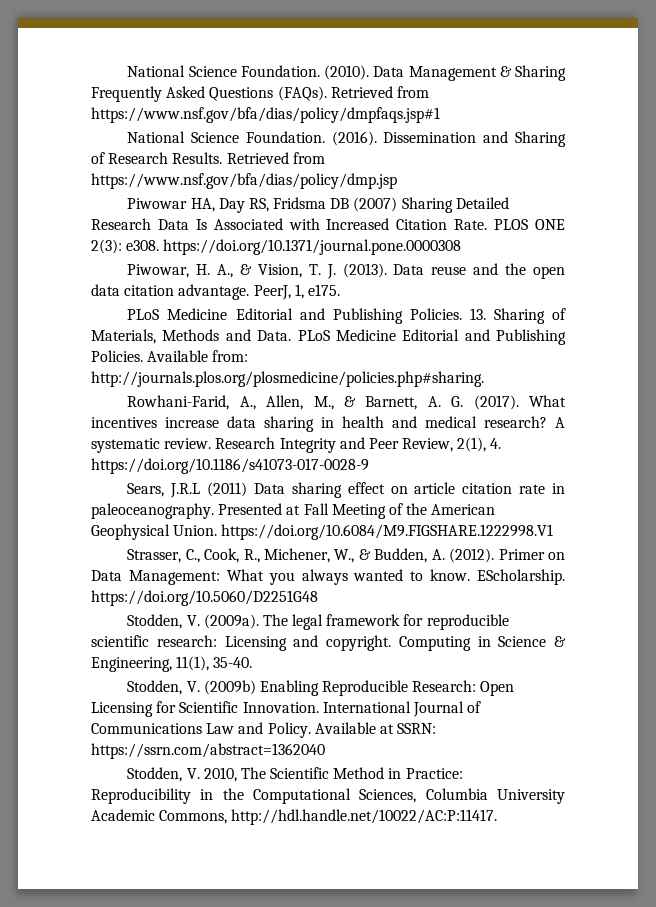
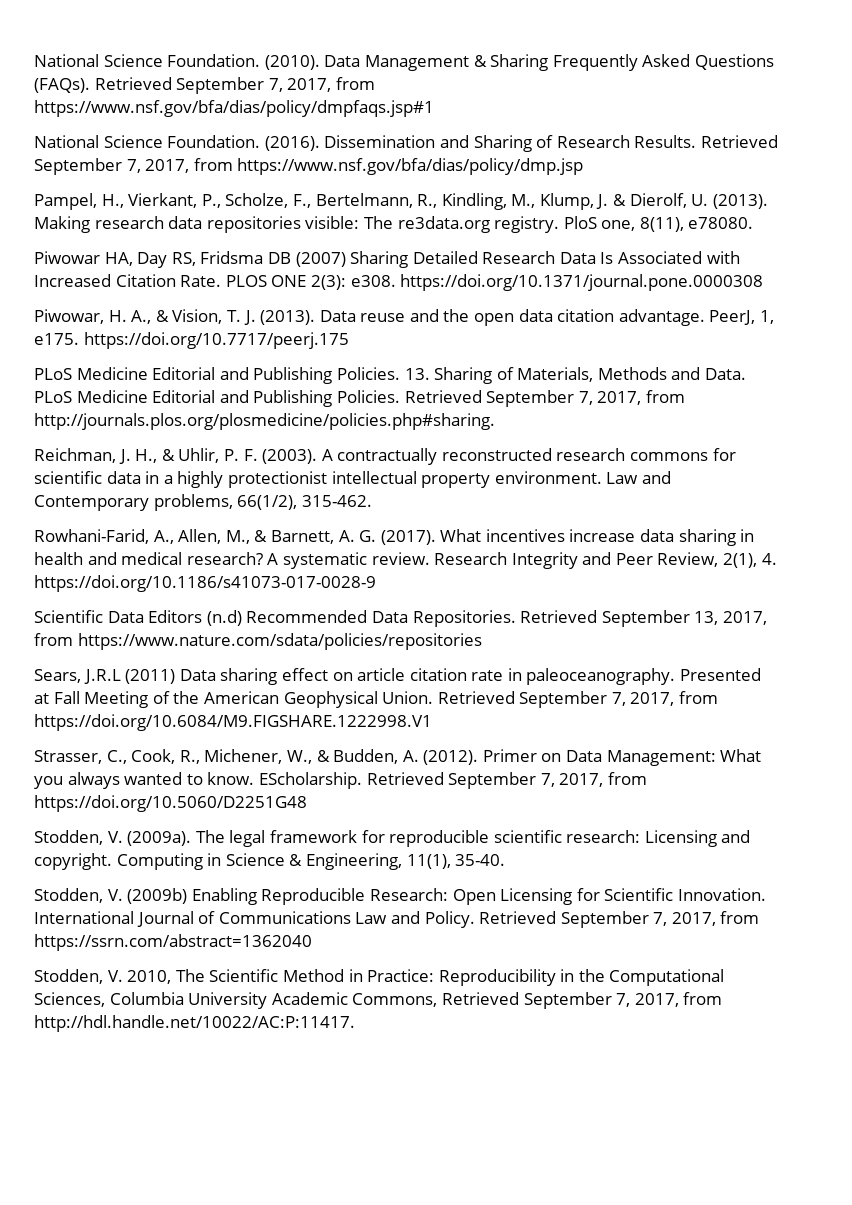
(393, 92) none -> [176,77,332,94] September 7, 2017,
(289, 158) none -> [34,158,190,175] September 7, 2017,
(397, 181) none -> [34,193,768,210] [34,216,754,233] // Pampel, H., Vierkant, P., Scholze, F., Bertelmann, R., Kindling, M., Klump, J. & Dierolf, U. (2013). Making research data repositories visible: The re3data.org registry. PloS one, 8(11), e78080.
(340, 290) none -> [83,332,349,349] https://doi.org/10.7717/peerj.175
[147,350,249,362] [91,371,484,387] Available from: http://journals.plos.org/plosmedicine/policies.php#sharing. -> [404,390,685,407] [34,413,495,430] [34,448,736,465] [34,471,671,488] [34,494,372,511] Retrieved September 7, 2017, from http://journals.plos.org/plosmedicine/policies.php#sharing. // Reichman, J. H., & Uhlir, P. F. (2003). A contractually reconstructed research commons for scientific data in a highly protectionist intellectual property environment. Law and Contemporary problems, 66(1/2), 315-462.
(369, 466) none -> [34,610,767,627] [34,633,482,650] // Scientific Data Editors (n.d) Recommended Data Repositories. Retrieved September 13, 2017, from https://www.nature.com/sdata/policies/repositories
(218, 530) none -> [437,691,719,708] Retrieved September 7, 2017, from
(565, 577) none -> [366,772,647,789] Retrieved September 7, 2017, from
[314,722,437,734] Available at SSRN: -> [479,911,760,928] Retrieved September 7, 2017, from
(228, 817) none -> [441,992,723,1009] Retrieved September 7, 2017, from

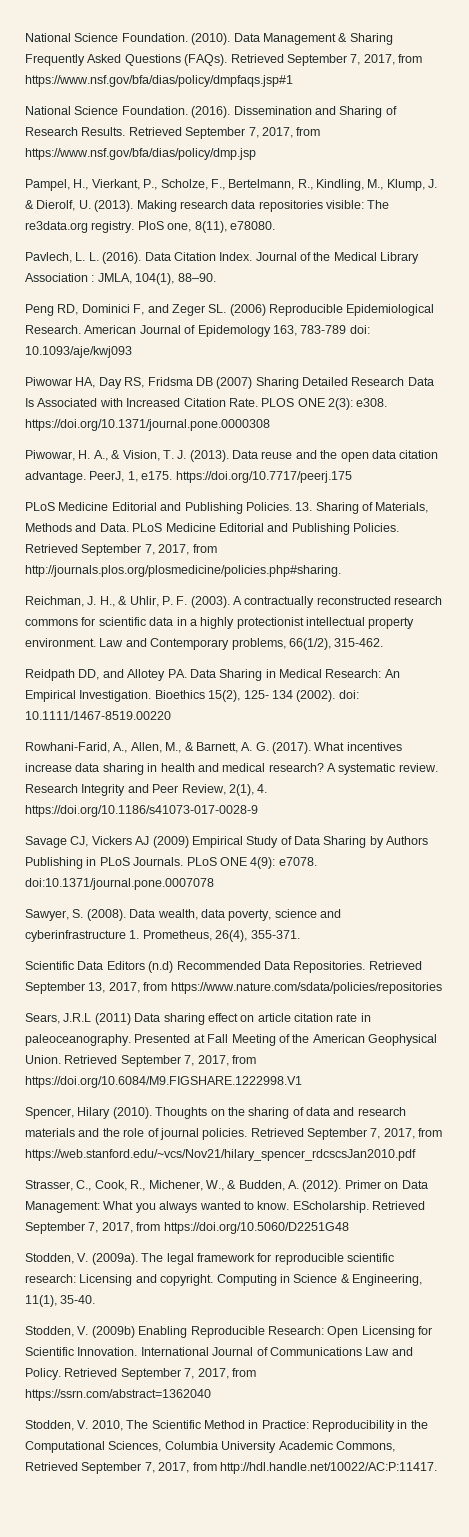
(754, 223) none -> [25,252,420,264] [25,273,216,285] [25,304,435,316] [25,325,370,337] [25,346,132,358] // Pavlech, L. L. (2016). Data Citation Index. Journal of the Medical Library Association : JMLA, 104(1), 88–90. // Peng RD, Dominici F, and Zeger SL. (2006) Reproducible Epidemiological Research. American Journal of Epidemology 163, 783-789 doi: 10.1093/aje/kwj093
(372, 501) none -> [25,669,400,681] [25,690,359,702] [25,711,171,720] // Reidpath DD, and Allotey PA. Data Sharing in Medical Research: An Empirical Investigation. Bioethics 15(2), 125- 134 (2002). doi: 10.1111/1467-8519.00220
(376, 583) none -> [25,836,429,848] [25,857,317,869] [25,878,214,890] [25,909,341,921] [25,930,300,942] // Savage CJ, Vickers AJ (2009) Empirical Study of Data Sharing by Authors Publishing in PLoS Journals. PLoS ONE 4(9): e7078. doi:10.1371/journal.pone.0007078 // Sawyer, S. (2008). Data wealth, data poverty, science and cyberinfrastructure 1. Prometheus, 26(4), 355-371.
(432, 722) none -> [25,1107,406,1119] [25,1128,443,1140] [25,1149,416,1161] // Spencer, Hilary (2010). Thoughts on the sharing of data and research materials and the role of journal policies. Retrieved September 7, 2017, from https://web.stanford.edu/~vcs/Nov21/hilary_spencer_rdcscsJan2010.pdf

